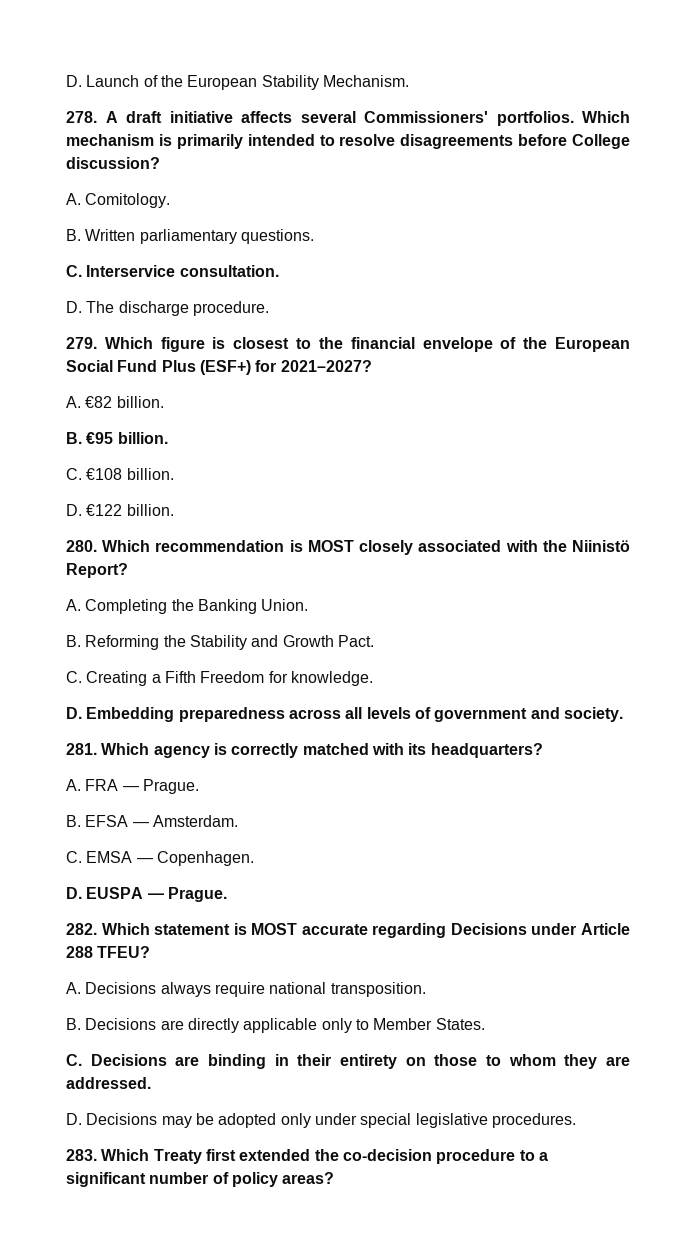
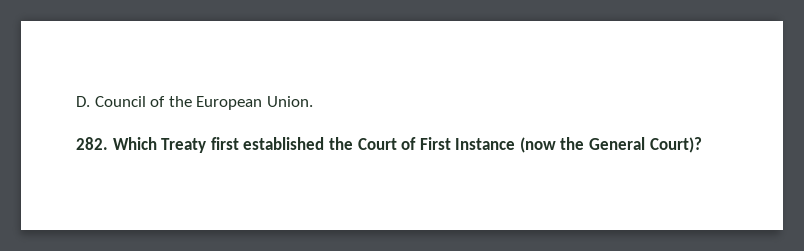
[66,75,409,90] [66,111,630,126] [66,134,630,149] [66,157,160,169] [66,193,171,208] [66,229,314,244] [66,265,279,277] [66,301,269,316] [66,337,630,352] [66,360,372,375] [66,396,164,408] [66,432,168,444] [66,468,174,480] [66,504,174,516] [66,540,630,555] [66,563,128,578] [66,599,309,614] [66,635,374,650] [66,671,373,686] [66,707,623,722] [66,743,543,758] [66,779,199,794] [66,815,238,827] [66,851,254,866] [66,887,227,902] [66,923,630,938] [66,946,151,958] [66,982,426,997] [66,1018,485,1033] [66,1054,631,1069] [66,1077,151,1089] [66,1113,576,1128] [66,1149,548,1164] [66,1172,335,1187] D. Launch of the European Stability Mechanism. // 278. A draft initiative affects several Commissioners' portfolios. Which mechanism is primarily intended to resolve disagreements before College discussion? // A. Comitology. // B. Written parliamentary questions. // C. Interservice consultation. // D. The discharge procedure. // 279. Which figure is closest to the financial envelope of the European Social Fund Plus (ESF+) for 2021–2027? // A. €82 billion. // B. €95 billion. // C. €108 billion. // D. €122 billion. // 280. Which recommendation is MOST closely associated with the Niinistö Report? // A. Completing the Banking Union. // B. Reforming the Stability and Growth Pact. // C. Creating a Fifth Freedom for knowledge. // D. Embedding preparedness across all levels of government and society. // 281. Which agency is correctly matched with its headquarters? // A. FRA — Prague. // B. EFSA — Amsterdam. // C. EMSA — Copenhagen. // D. EUSPA — Prague. // 282. Which statement is MOST accurate regarding Decisions under Article 288 TFEU? // A. Decisions always require national transposition. // B. Decisions are directly applicable only to Member States. // C. Decisions are binding in their entirety on those to whom they are addressed. // D. Decisions may be adopted only under special legislative procedures. // 283. Which Treaty first extended the co-decision procedure to a significant number of policy areas? -> [76,96,313,110] [76,137,702,153] D. Council of the European Union. // 282. Which Treaty first established the Court of First Instance (now the General Court)?

